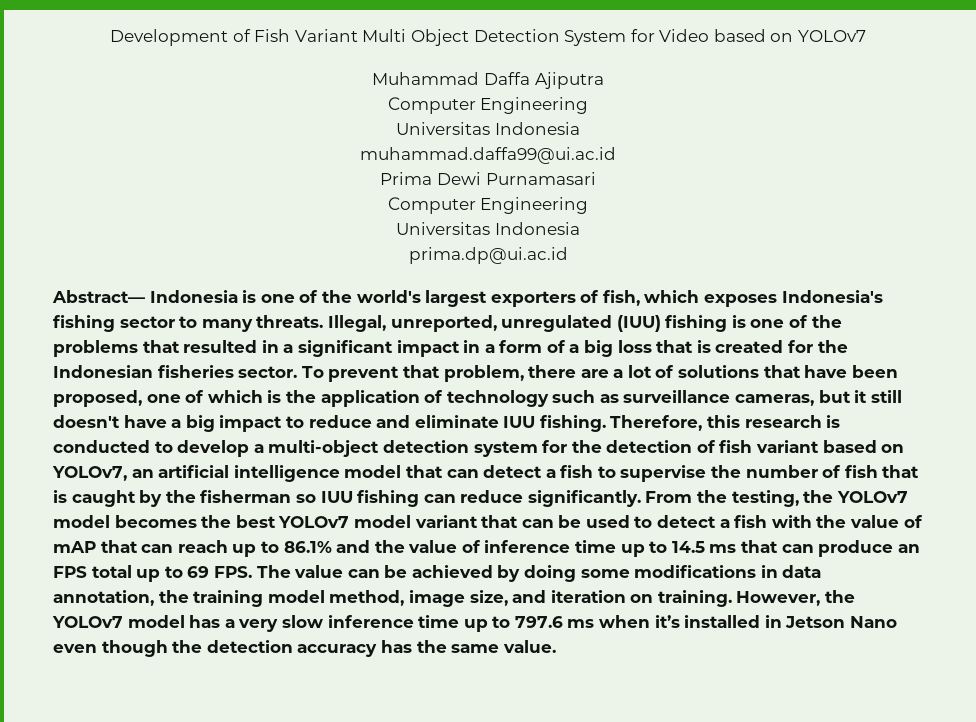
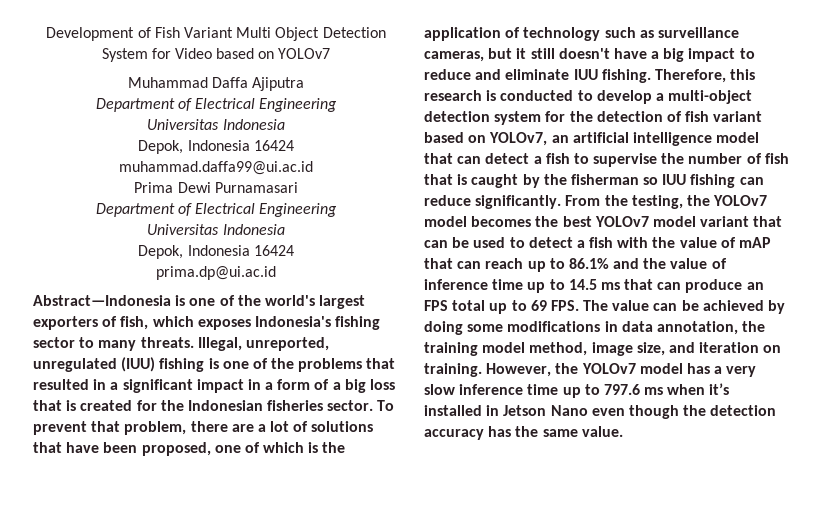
[387,97,589,114] [396,122,580,135] Computer Engineering // Universitas Indonesia -> [95,98,338,112] [147,119,285,130] [138,140,294,154] Department of Electrical Engineering // Universitas Indonesia // Depok, Indonesia 16424
[387,197,589,214] [396,222,580,235] Computer Engineering // Universitas Indonesia -> [95,203,338,217] [147,224,285,235] [138,245,294,259] Department of Electrical Engineering // Universitas Indonesia // Depok, Indonesia 16424
[52,290,238,303] Abstract— Indonesia -> [33,295,171,306] Abstract—Indonesia

